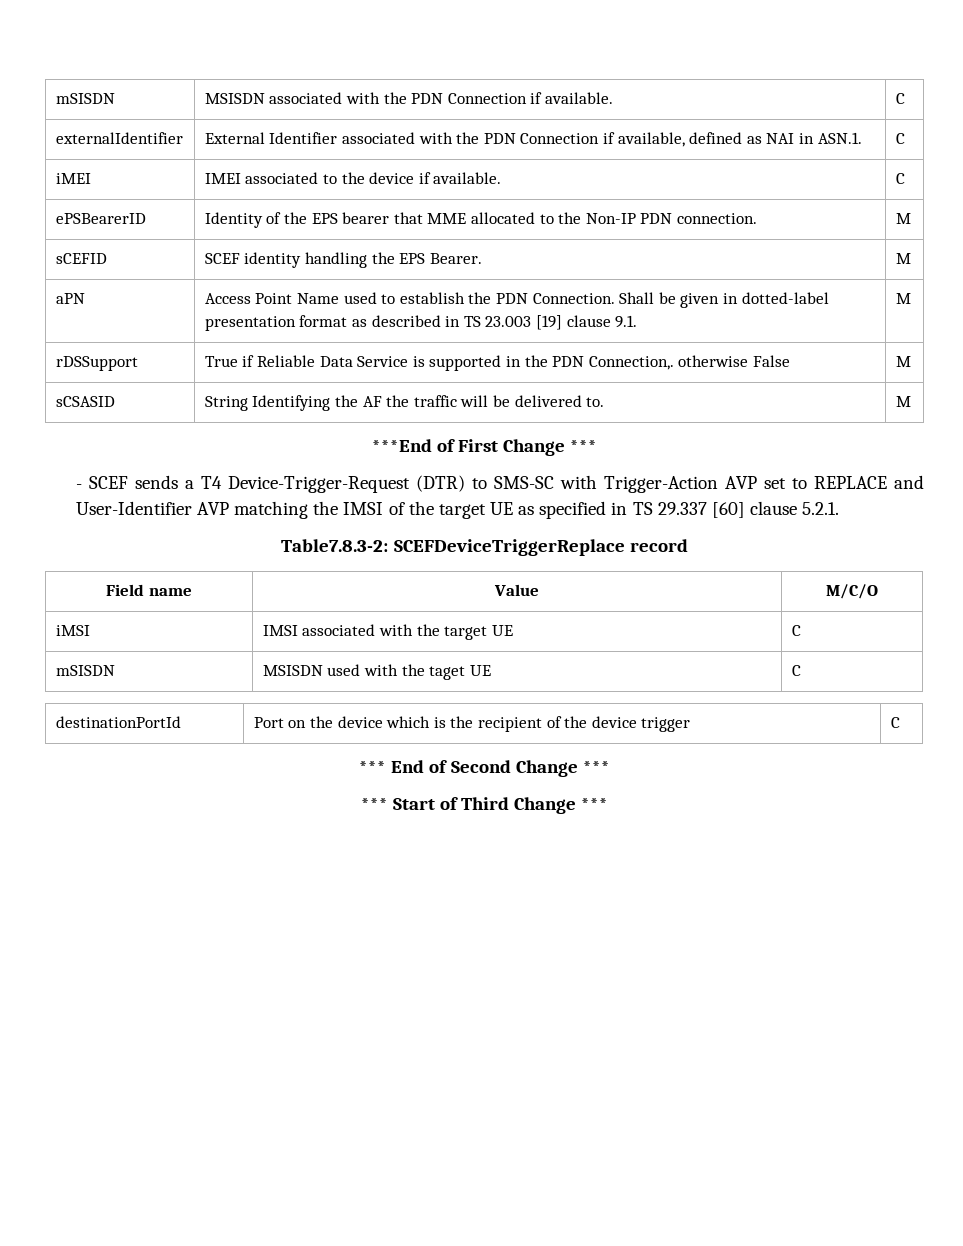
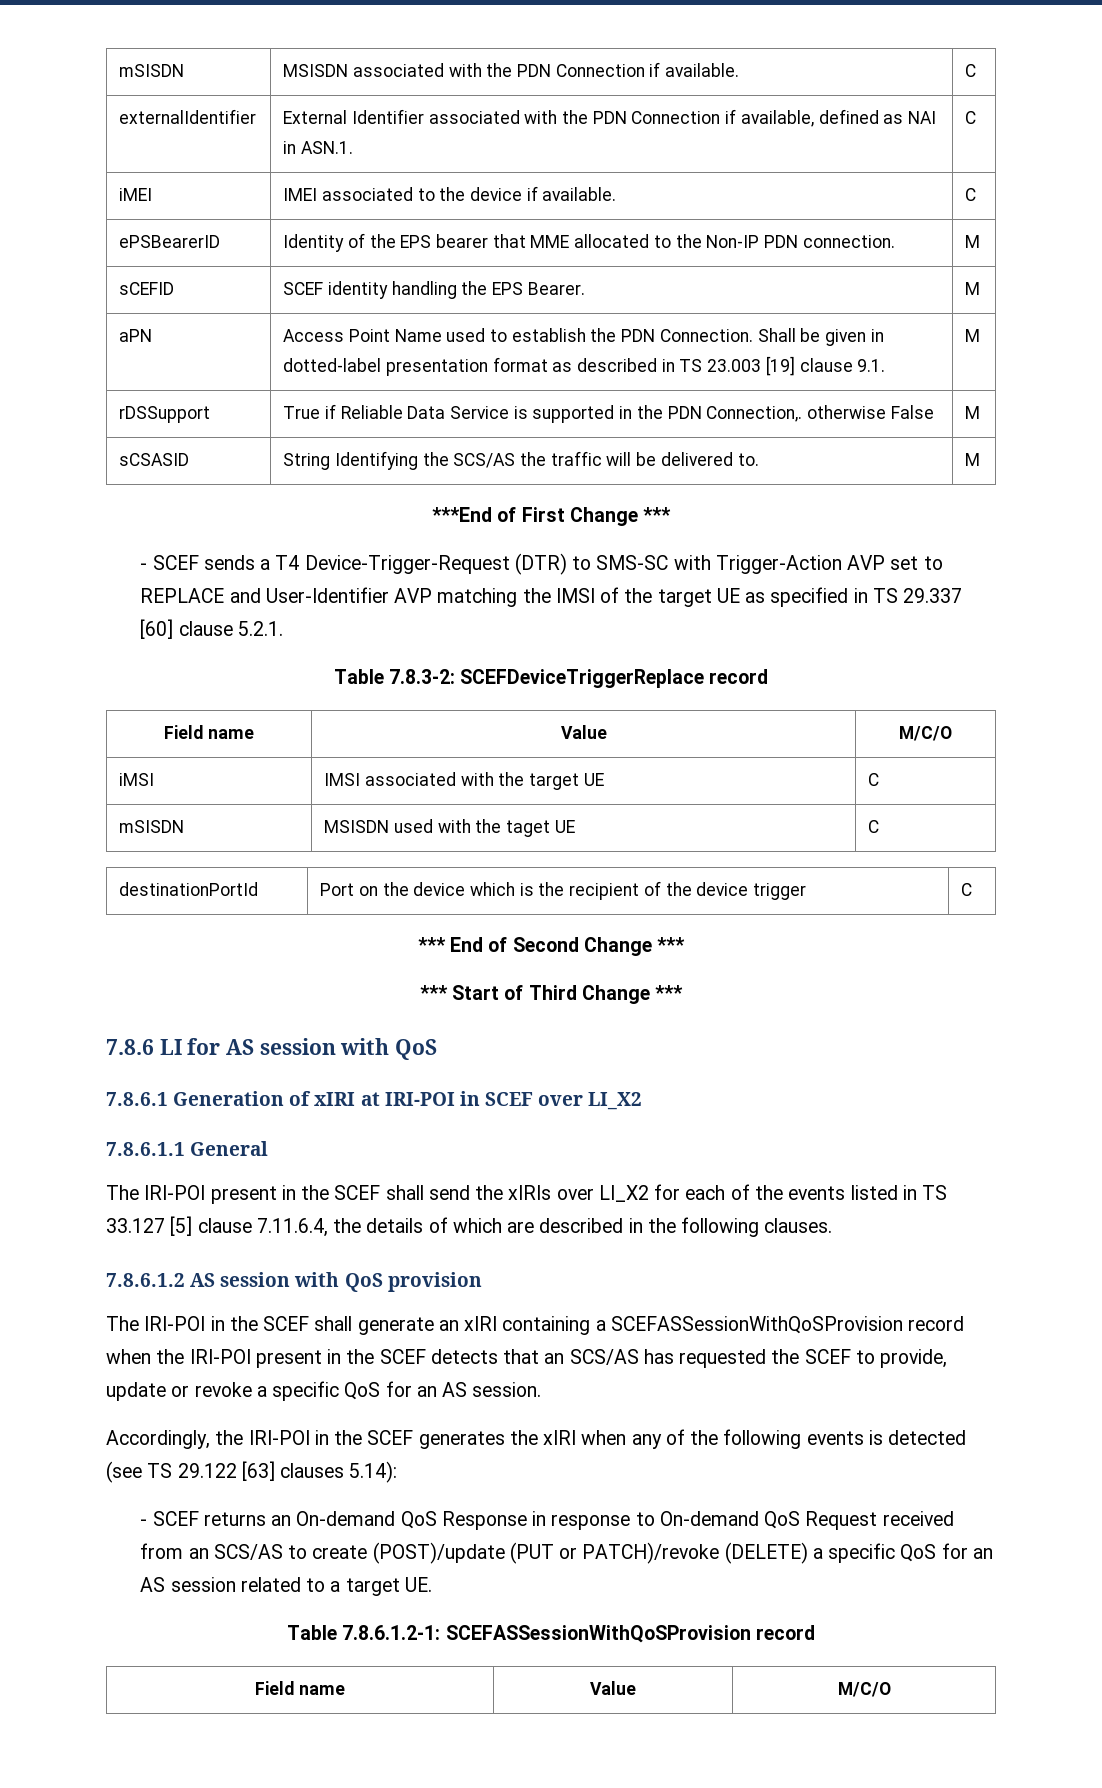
[362,396,382,407] AF -> [453,453,516,468] SCS/AS
[281,539,389,552] Table7.8.3-2: -> [333,669,455,684] Table 7.8.3-2:
(609, 804) none -> [106,1038,438,1060] [106,1091,643,1110] [106,1141,269,1156] [106,1184,948,1204] [106,1216,833,1237] [106,1272,482,1292] [106,1316,965,1335] [106,1349,948,1368] [106,1381,542,1401] [106,1429,967,1449] [106,1461,398,1483] [140,1511,954,1530] [140,1542,993,1564] [140,1577,432,1596] [287,1625,815,1643] [255,1681,345,1695] [590,1681,636,1695] [837,1682,891,1697] // 7.8.6 LI for AS session with QoS // 7.8.6.1 Generation of xIRI at IRI-POI in SCEF over LI_X2 // 7.8.6.1.1 General // The IRI-POI present in the SCEF shall send the xIRIs over LI_X2 for each of the events listed in TS 33.127 [5] clause 7.11.6.4, the details of which are described in the following clauses. // 7.8.6.1.2 AS session with QoS provision // The IRI-POI in the SCEF shall generate an xIRI containing a SCEFASSessionWithQoSProvision record when the IRI-POI present in the SCEF detects that an SCS/AS has requested the SCEF to provide, update or revoke a specific QoS for an AS session. // Accordingly, the IRI-POI in the SCEF generates the xIRI when any of the following events is detected (see TS 29.122 [63] clauses 5.14): // - SCEF returns an On-demand QoS Response in response to On-demand QoS Request received from an SCS/AS to create (POST)/update (PUT or PATCH)/revoke (DELETE) a specific QoS for an AS session related to a target UE. // Table 7.8.6.1.2-1: SCEFASSessionWithQoSProvision record // Field name | Value | M/C/O

